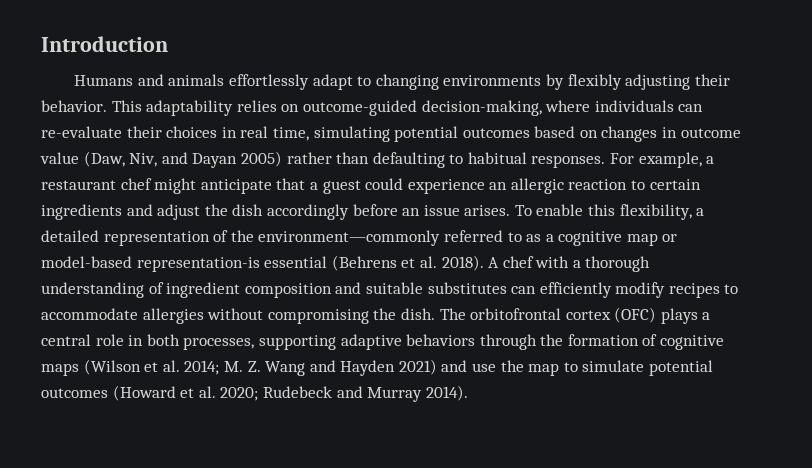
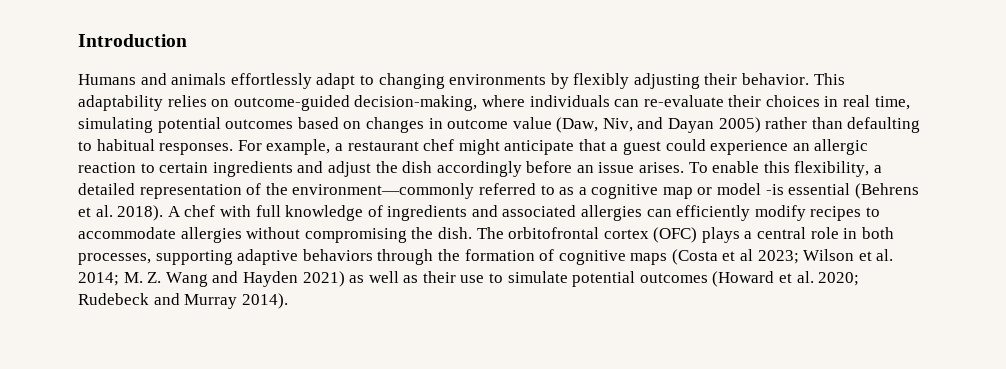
[41,256,260,272] model-based representation-is -> [717,183,784,195] model -is
[572,256,651,272] [41,282,507,298] a thorough understanding of ingredient composition and suitable substitutes -> [255,205,643,221] full knowledge of ingredients and associated allergies
[83,359,141,375] (Wilson -> [671,249,855,265] (Costa et al 2023; Wilson
[441,360,560,376] and use the map -> [349,271,485,283] as well as their use

